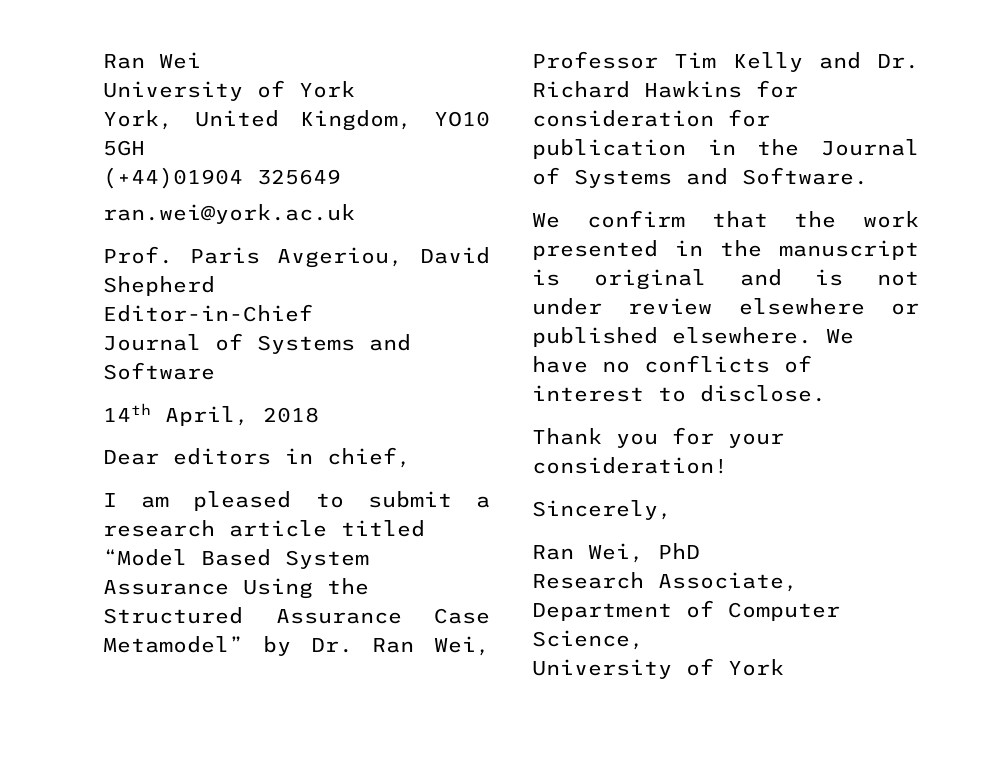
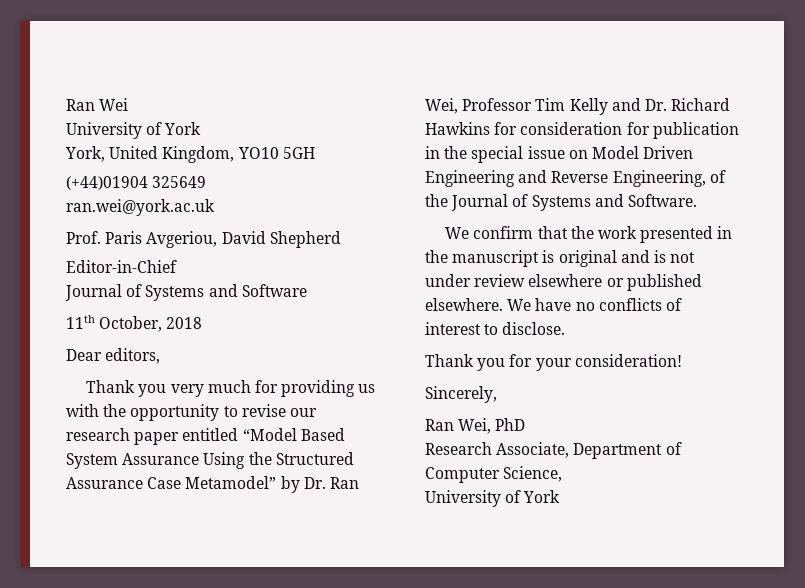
[103,403,249,426] 14th April, -> [66,315,163,332] 11th October,
[173,447,411,468] [103,491,490,511] [103,520,425,537] editors in chief, // I am pleased to submit a research article titled -> [105,348,161,364] [86,380,376,397] [66,404,317,421] [66,428,239,445] editors, // Thank you very much for providing us with the opportunity to revise our research paper entitled
(800, 147) none -> [471,146,694,163] [425,170,726,187] [425,194,448,207] special issue on Model Driven Engineering and Reverse Engineering, of the

